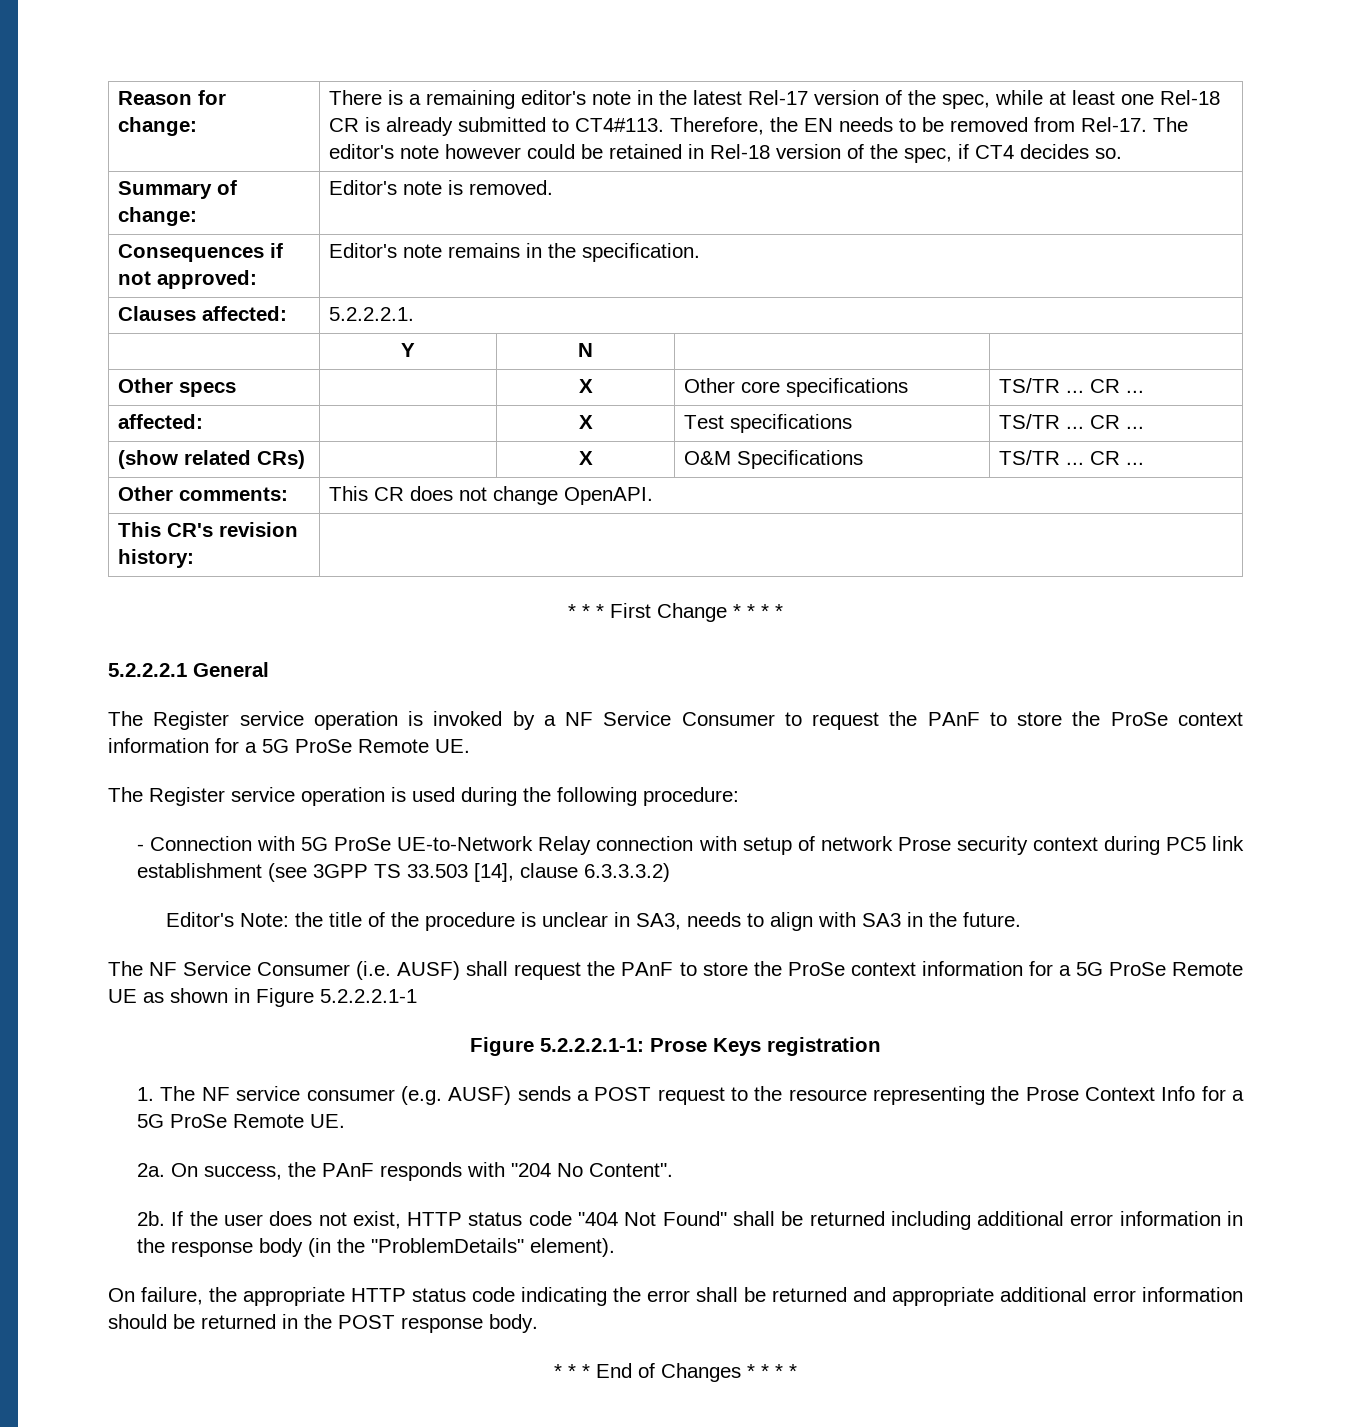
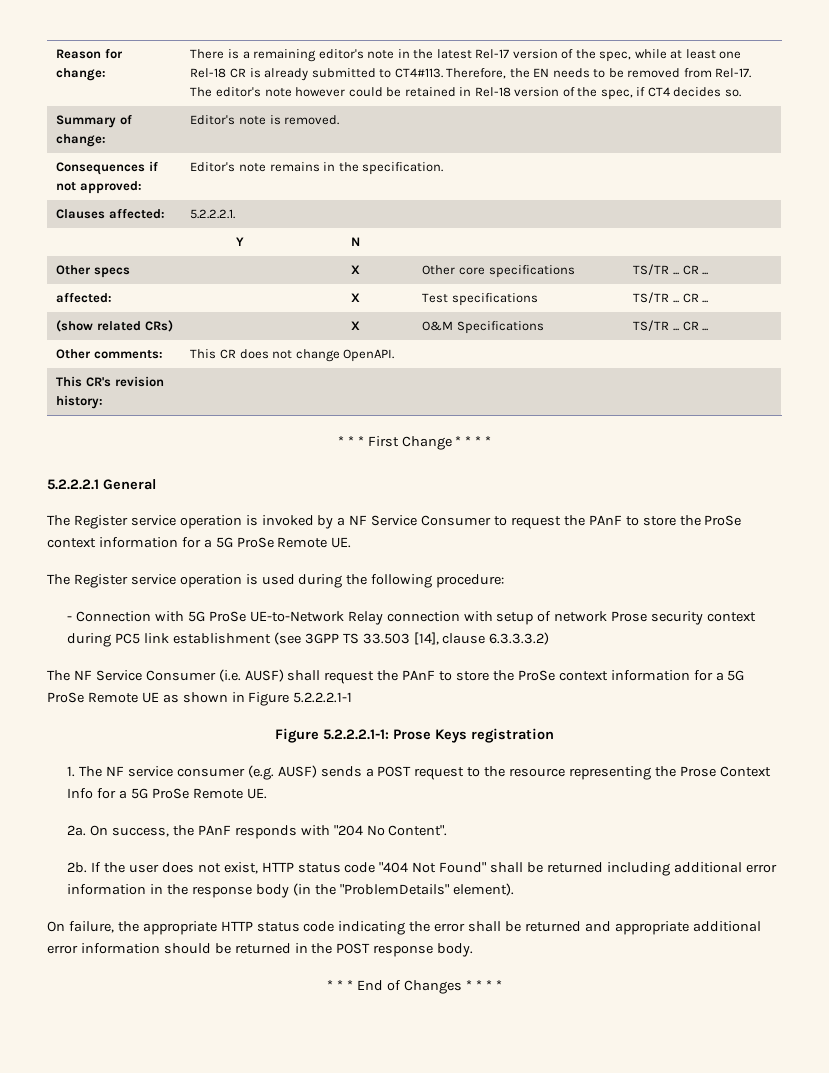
[166,912,1022,931] // Editor's Note: the title of the procedure is unclear in SA3, needs to align with SA3 in the future. -> (550, 638) none

